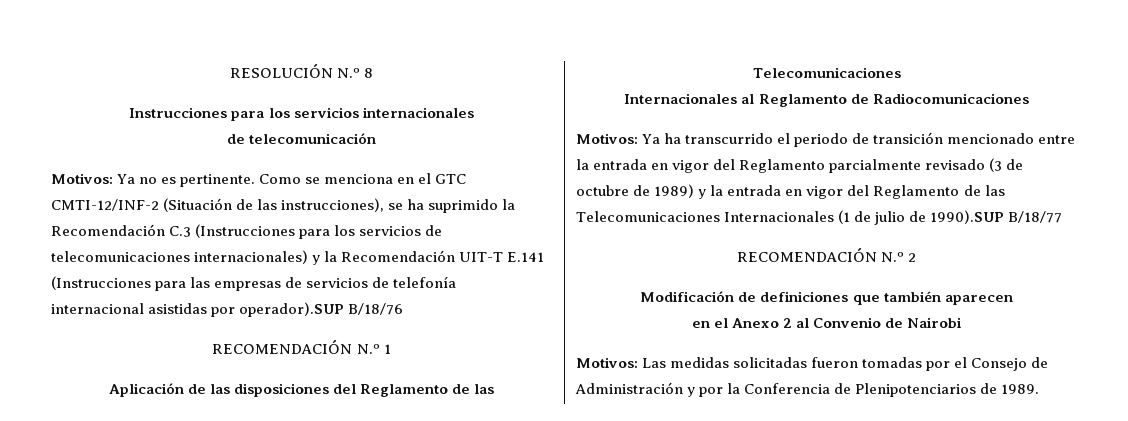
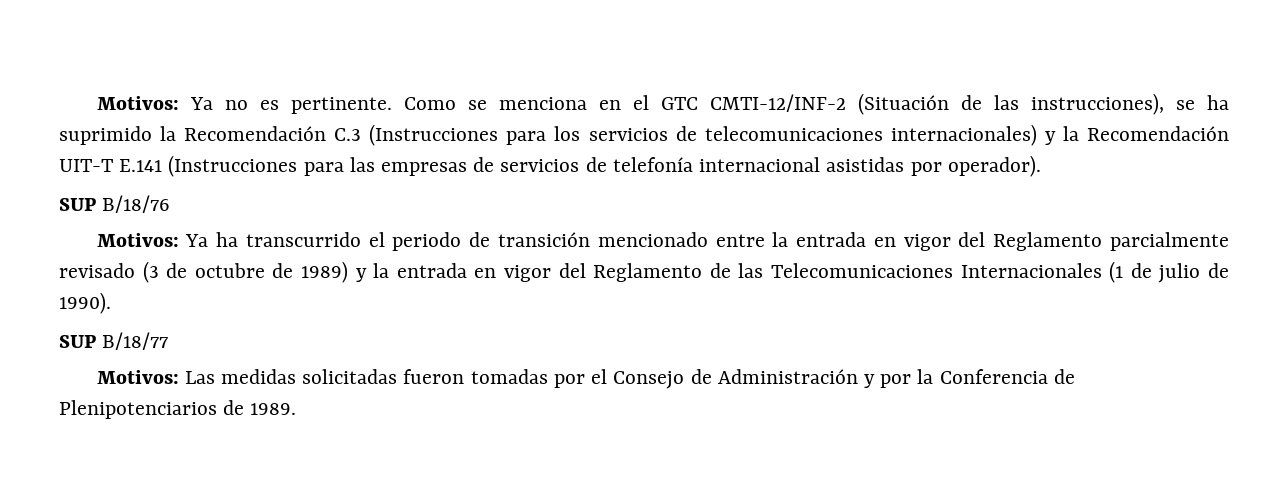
[229,64,374,78] [129,107,474,121] [226,133,377,144] RESOLUCIÓN N.º 8 // Instrucciones para los servicios internacionales // de telecomunicación // -> (96, 103) none
[239,302,345,317] operador).SUP -> [947,155,1041,177] [59,198,96,211] operador). // SUP
[212,340,391,354] [108,383,495,397] [752,67,901,78] [624,93,1029,107] // RECOMENDACIÓN N.º 1 // Aplicación de las disposiciones del Reglamento de las Telecomunicaciones // Internacionales al Reglamento de Radiocomunicaciones -> (171, 204) none
[930,210,1005,224] 1990).SUP -> [59,292,111,314] [59,335,96,348] 1990). // SUP
[736,248,917,262] [640,291,1013,305] [691,317,963,328] // RECOMENDACIÓN N.º 2 // Modificación de definiciones que también aparecen // en el Anexo 2 al Convenio de Nairobi -> (169, 341) none

